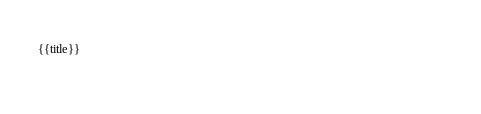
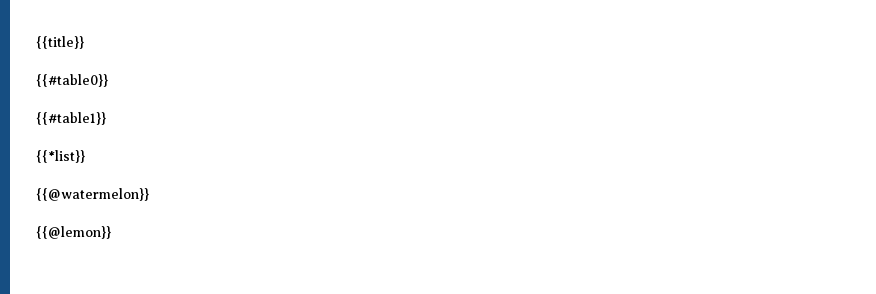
(80, 49) none -> [36,74,108,87] [36,112,106,125] [36,150,85,163] [36,188,149,201] [36,226,111,239] // {{#table0}} // {{#table1}} // {{*list}} // {{@watermelon}} // {{@lemon}}

